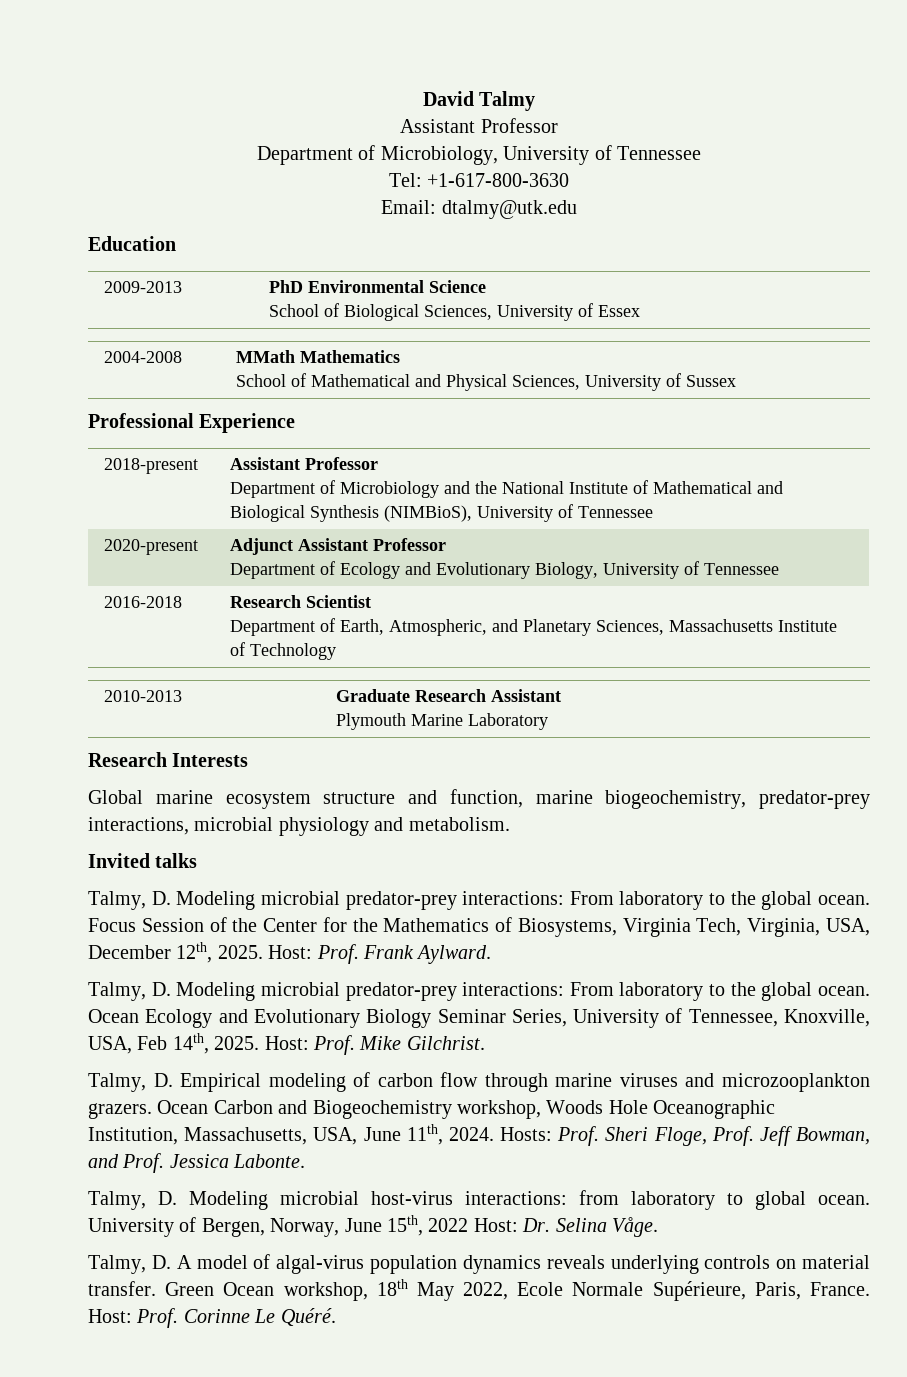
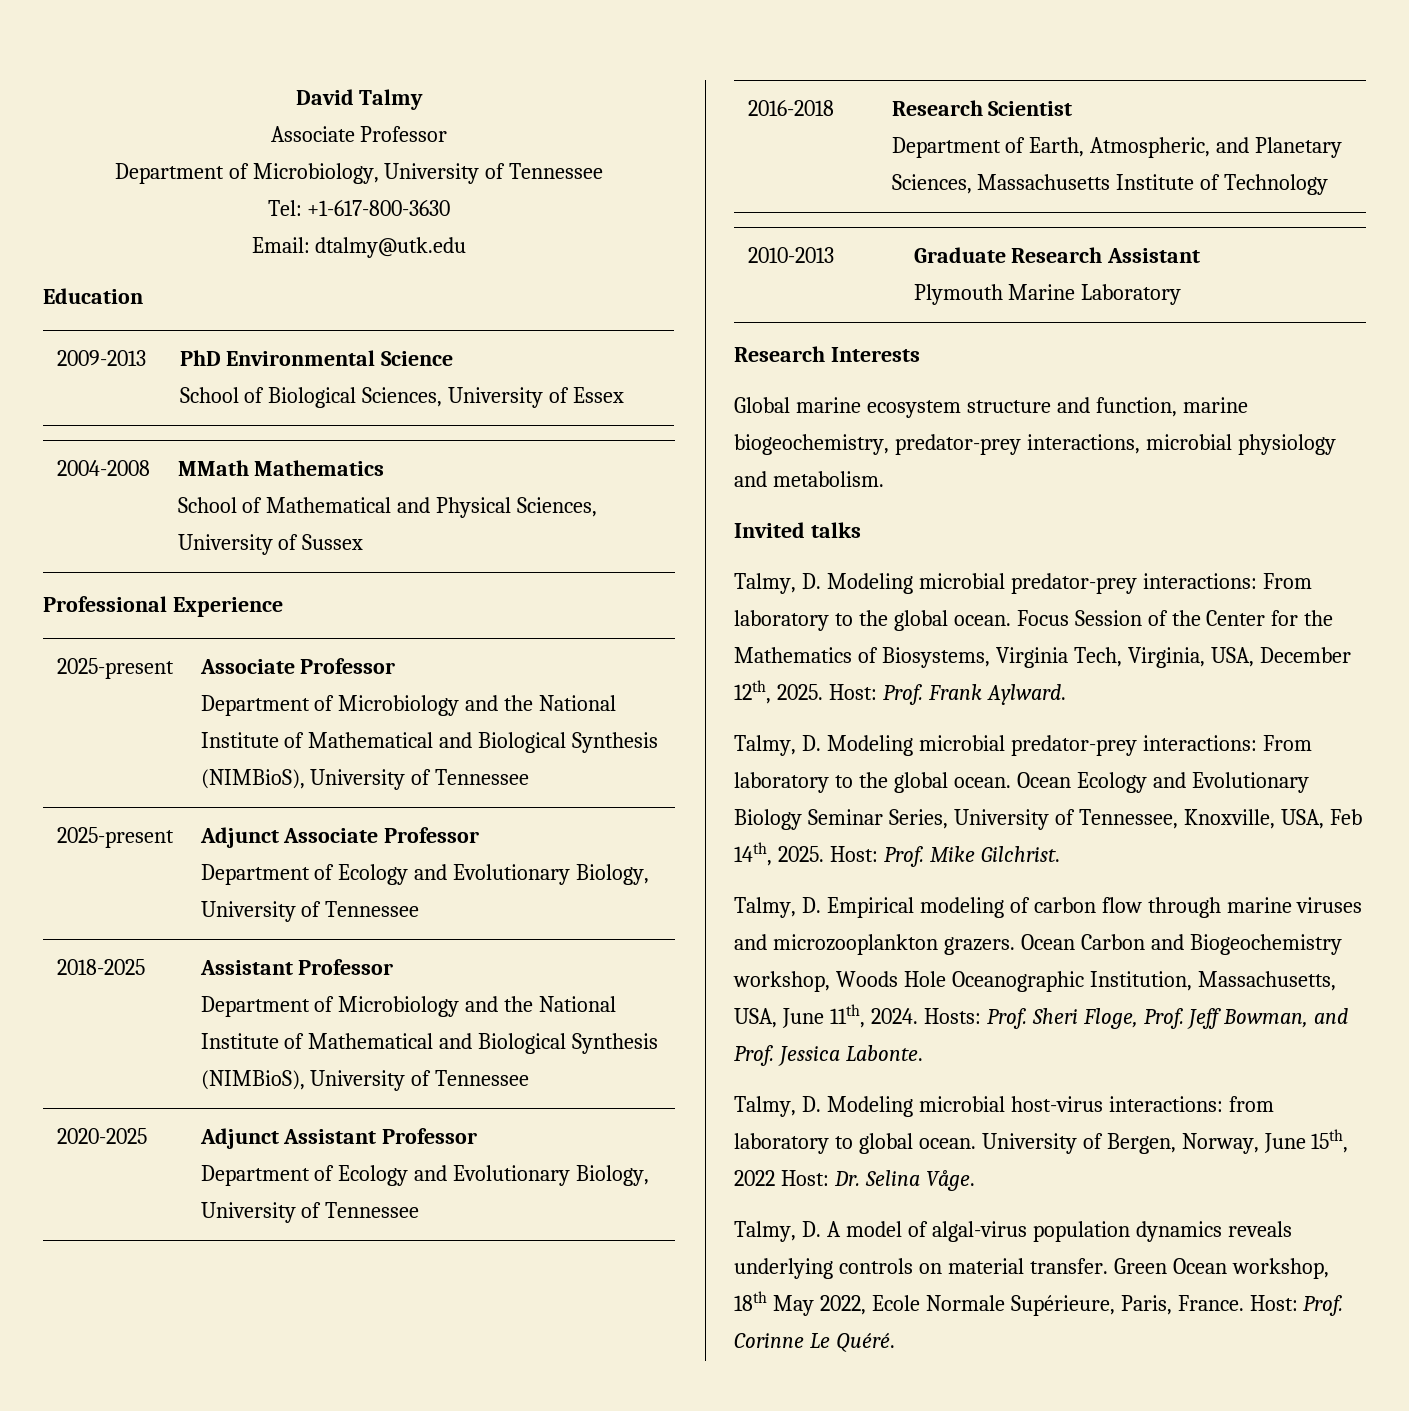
[400,119,476,133] Assistant -> [270,126,355,142] Associate
[103,458,198,474] 2018-present -> [56,658,174,679] [199,658,396,674] [200,695,617,716] [200,732,659,753] [200,769,530,790] [56,827,174,848] [199,827,480,848] [200,864,650,885] [200,901,420,922] [56,959,145,975] 2025-present | Associate Professor // Department of Microbiology and the National Institute of Mathematical and Biological Synthesis (NIMBioS), University of Tennessee // 2025-present | Adjunct Associate Professor // Department of Ecology and Evolutionary Biology, University of Tennessee // 2018-2025
[103,539,198,555] 2020-present -> [56,1128,147,1144] 2020-2025

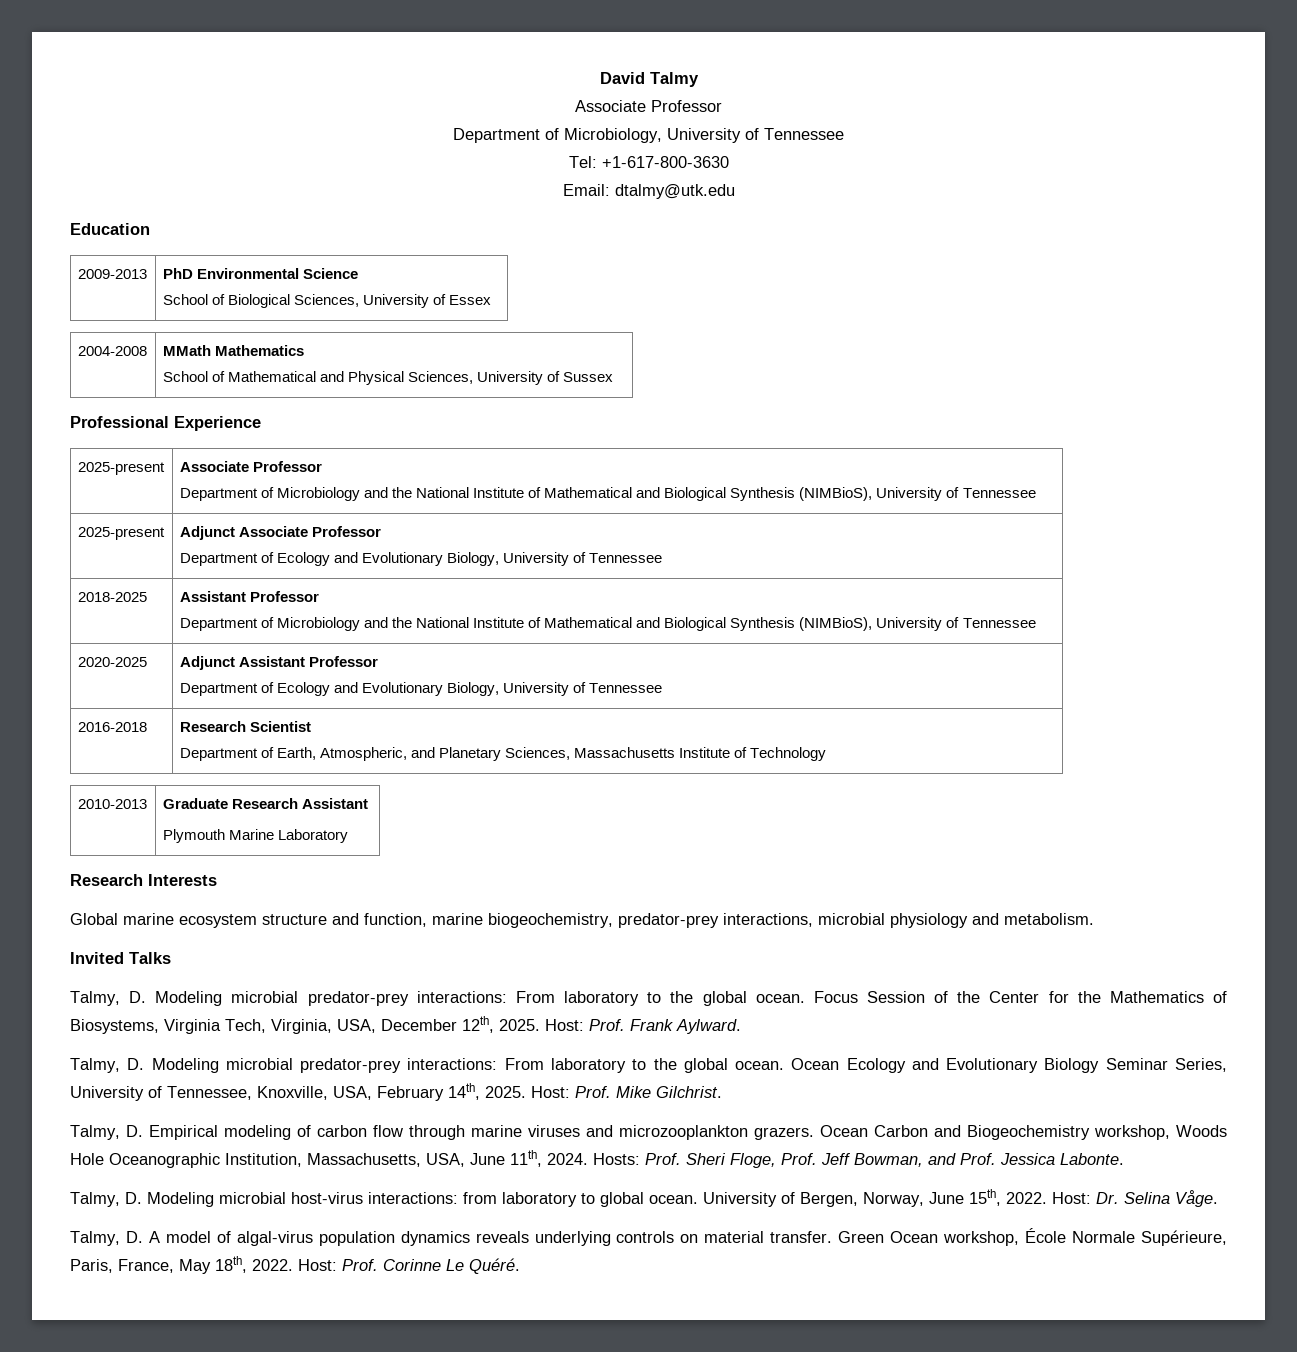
[810,522,861,538] talks -> [129,952,171,964] Talks
[1329,809,1362,825] Feb -> [377,1086,444,1101] February
[734,1170,775,1186] 2022 -> [1006,1192,1047,1204] 2022.
[734,1291,1244,1316] 18th May 2022, Ecole Normale Supérieure, Paris, France. -> [1025,1228,1227,1246] [70,1256,293,1274] École Normale Supérieure, Paris, France, May 18th, 2022.

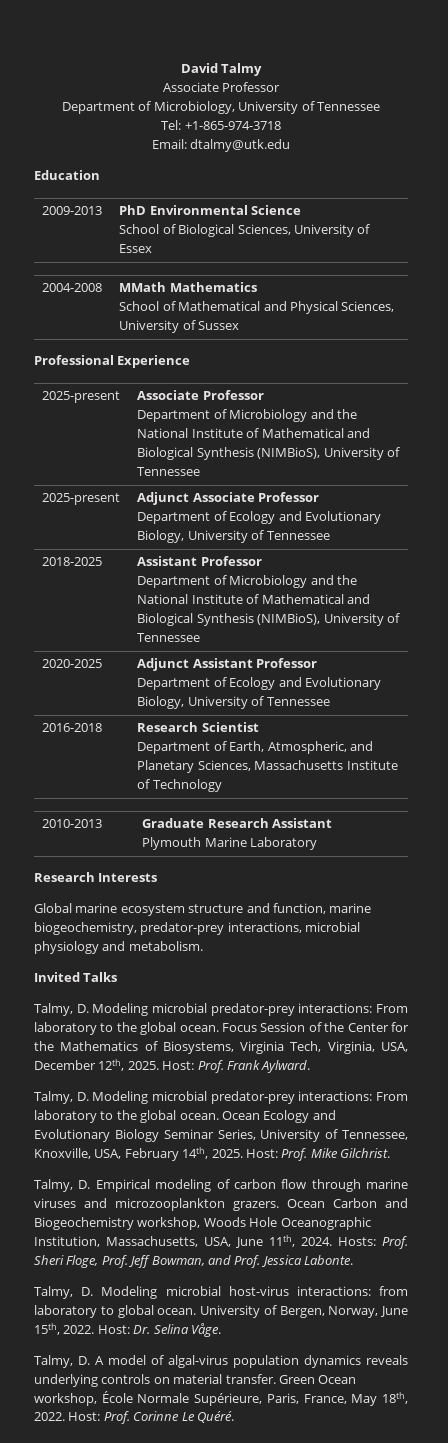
[601,156,729,168] +1-617-800-3630 -> [184,121,281,130] +1-865-974-3718

